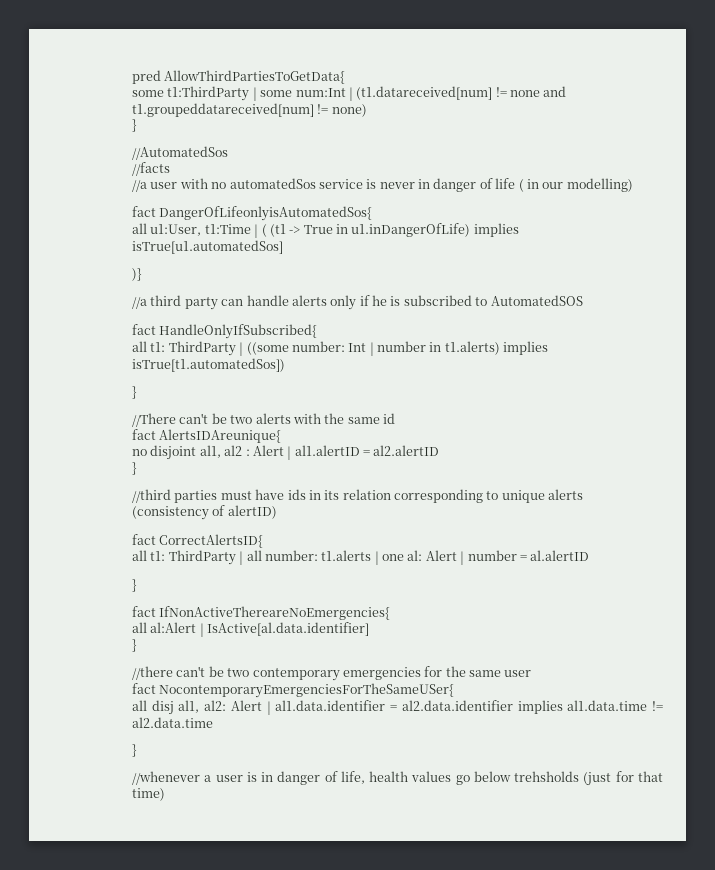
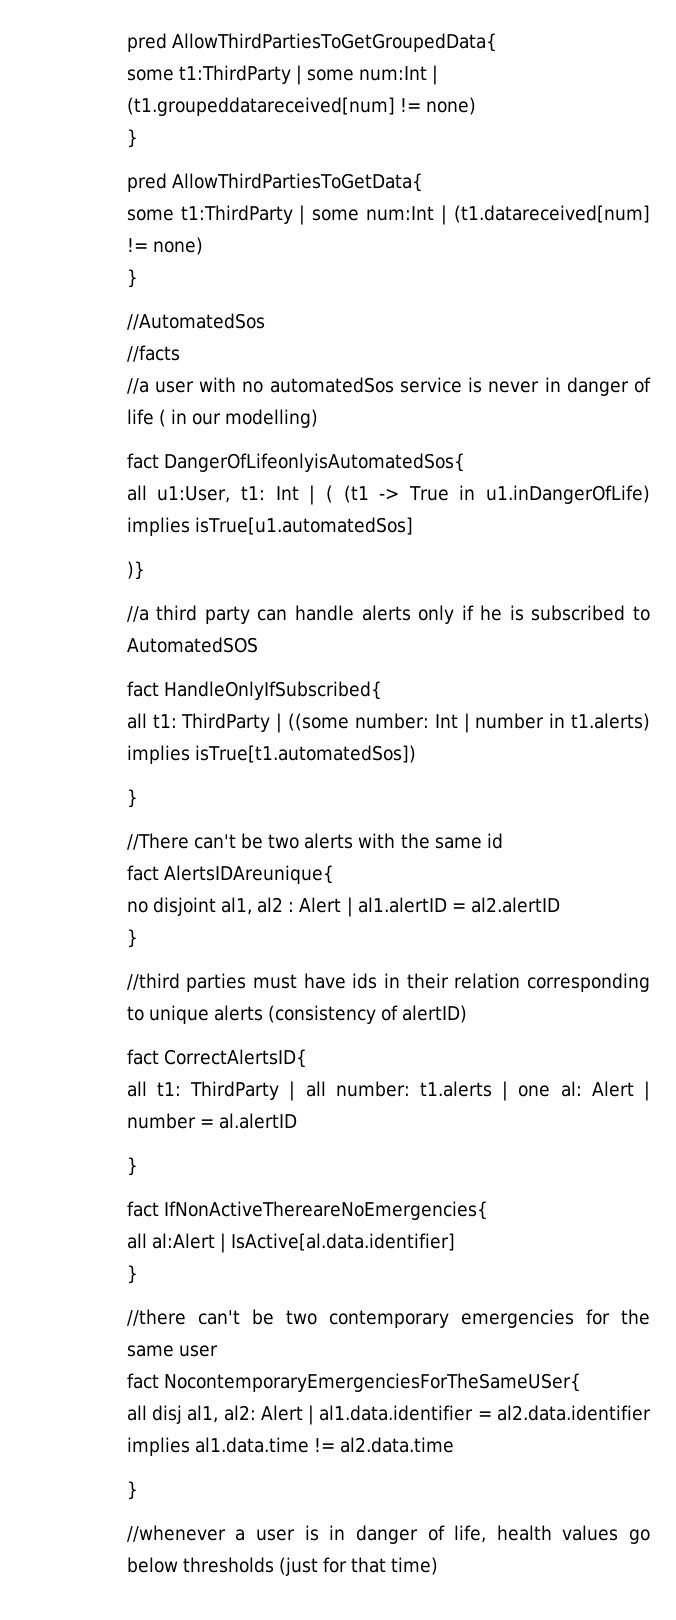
[132,70,162,84] pred -> [126,33,497,52] [126,65,439,85] [126,97,477,116] [126,129,138,148] [126,173,167,192] pred AllowThirdPartiesToGetGroupedData{ // some t1:ThirdParty | some num:Int | (t1.groupeddatareceived[num] != none) // } // pred
[510,86,567,97] [132,103,329,117] none and t1.groupeddatareceived[num] != -> (148, 245) none
[204,224,251,234] t1:Time -> [241,486,299,500] t1: Int
[324,490,340,500] its -> [406,973,449,989] their
[514,771,580,782] trehsholds -> [182,1557,274,1573] thresholds

